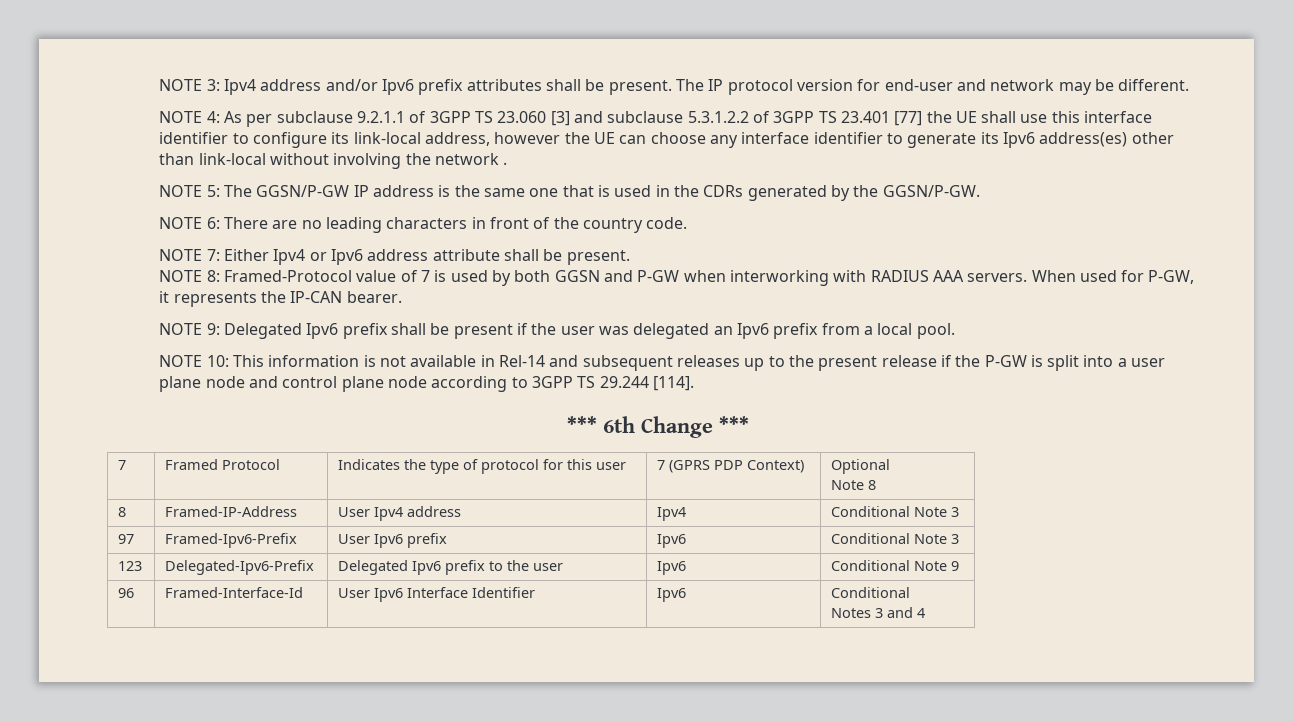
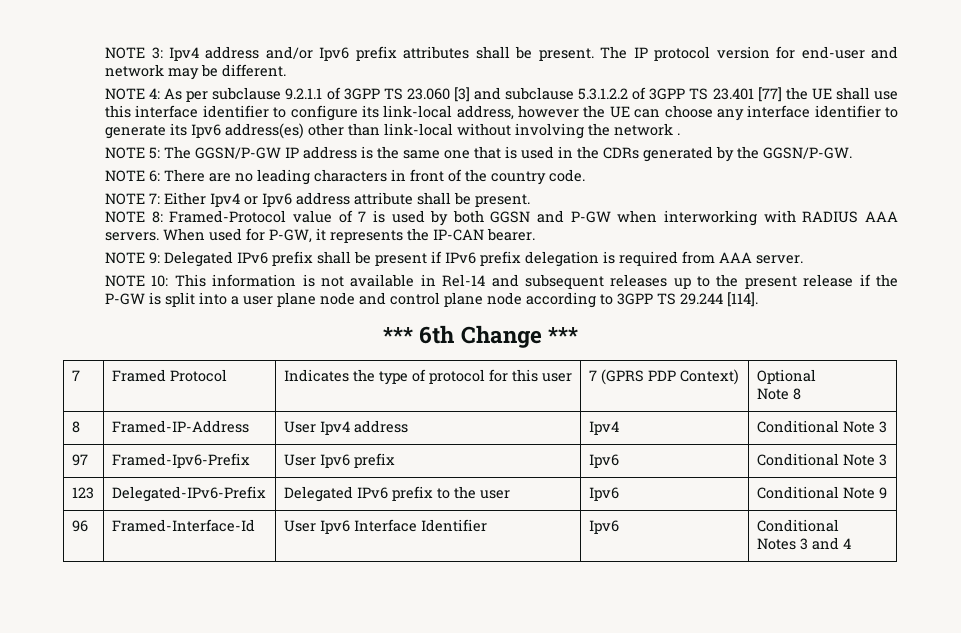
[306,323,339,339] Ipv6 -> [237,252,269,264] IPv6
[531,323,955,339] the user was delegated an Ipv6 prefix from a local pool. -> [445,251,804,267] IPv6 prefix delegation is required from AAA server.
[165,560,315,575] [338,560,442,575] Delegated-Ipv6-Prefix | Delegated Ipv6 -> [111,486,266,502] [283,486,388,502] Delegated-IPv6-Prefix | Delegated IPv6

